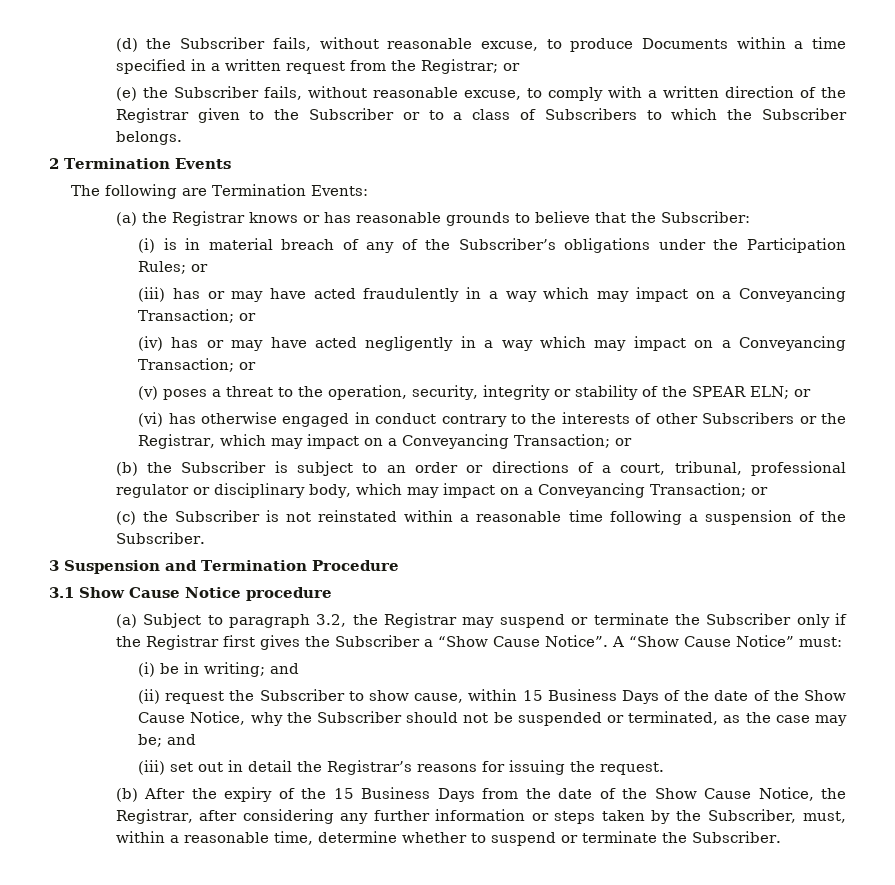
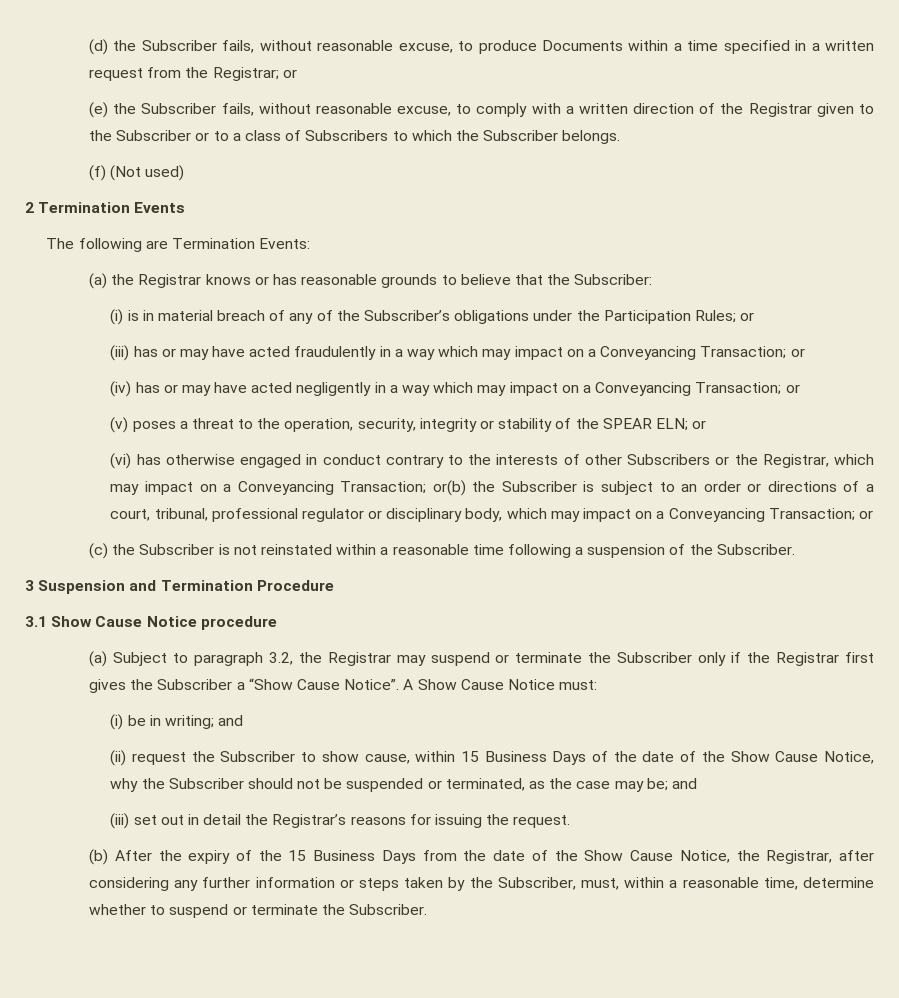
(182, 138) none -> [89,165,185,181] // (f) (Not used)
[615,438,633,446] [115,462,138,476] or // (b) -> [432,480,466,496] or(b)
[628,635,794,647] “Show Cause Notice” -> [417,679,555,690] Show Cause Notice

